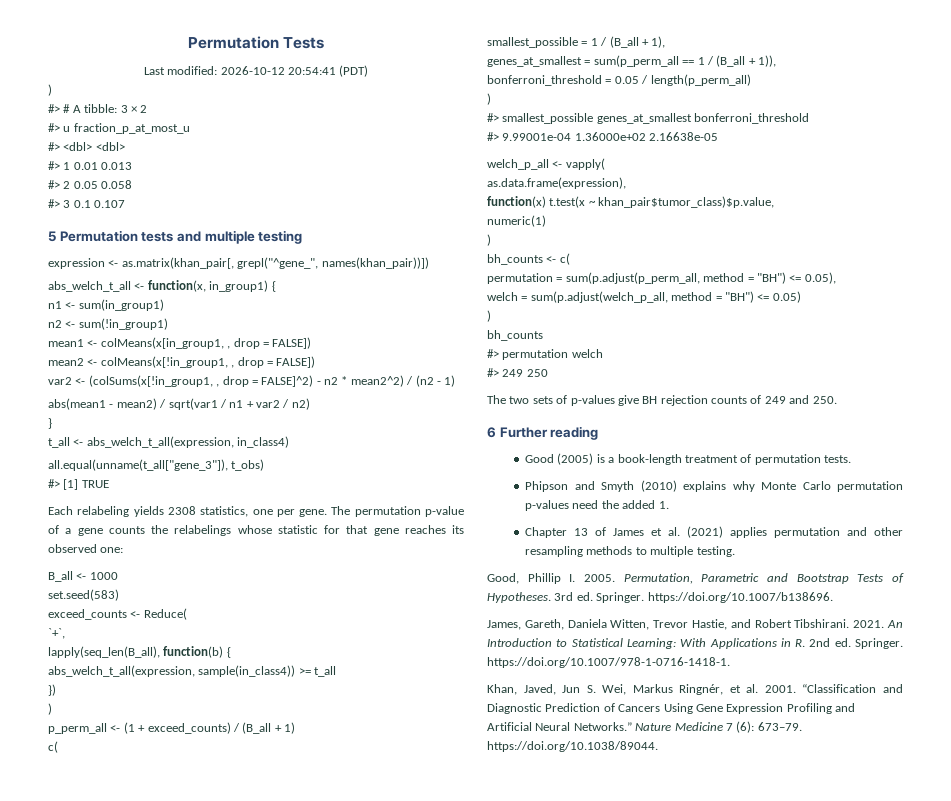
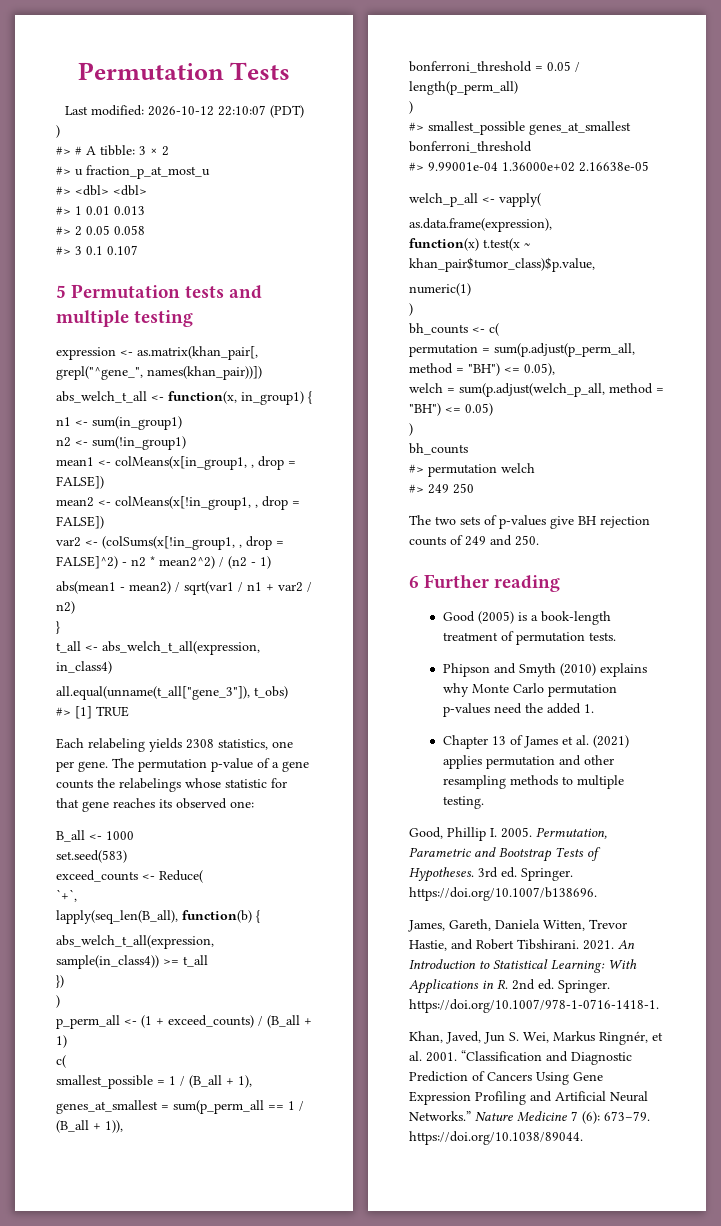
[287,67,336,75] 20:54:41 -> [217,105,266,116] 22:10:07

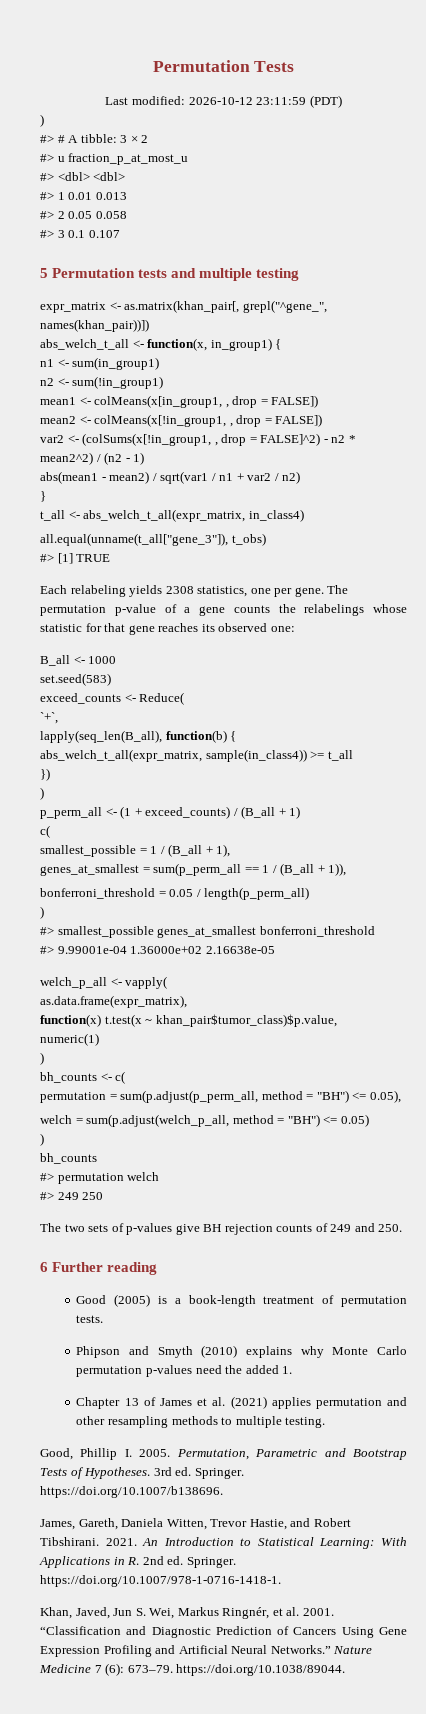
[217,105,266,116] 22:10:07 -> [256,97,307,105] 23:11:59
[56,347,116,360] expression -> [40,302,106,313] expr_matrix
[102,641,260,655] abs_welch_t_all(expression, -> [83,509,246,522] abs_welch_t_all(expr_matrix,
[56,935,214,949] abs_welch_t_all(expression, -> [40,749,202,762] abs_welch_t_all(expr_matrix,
[409,218,552,232] as.data.frame(expression), -> [40,995,187,1008] as.data.frame(expr_matrix),

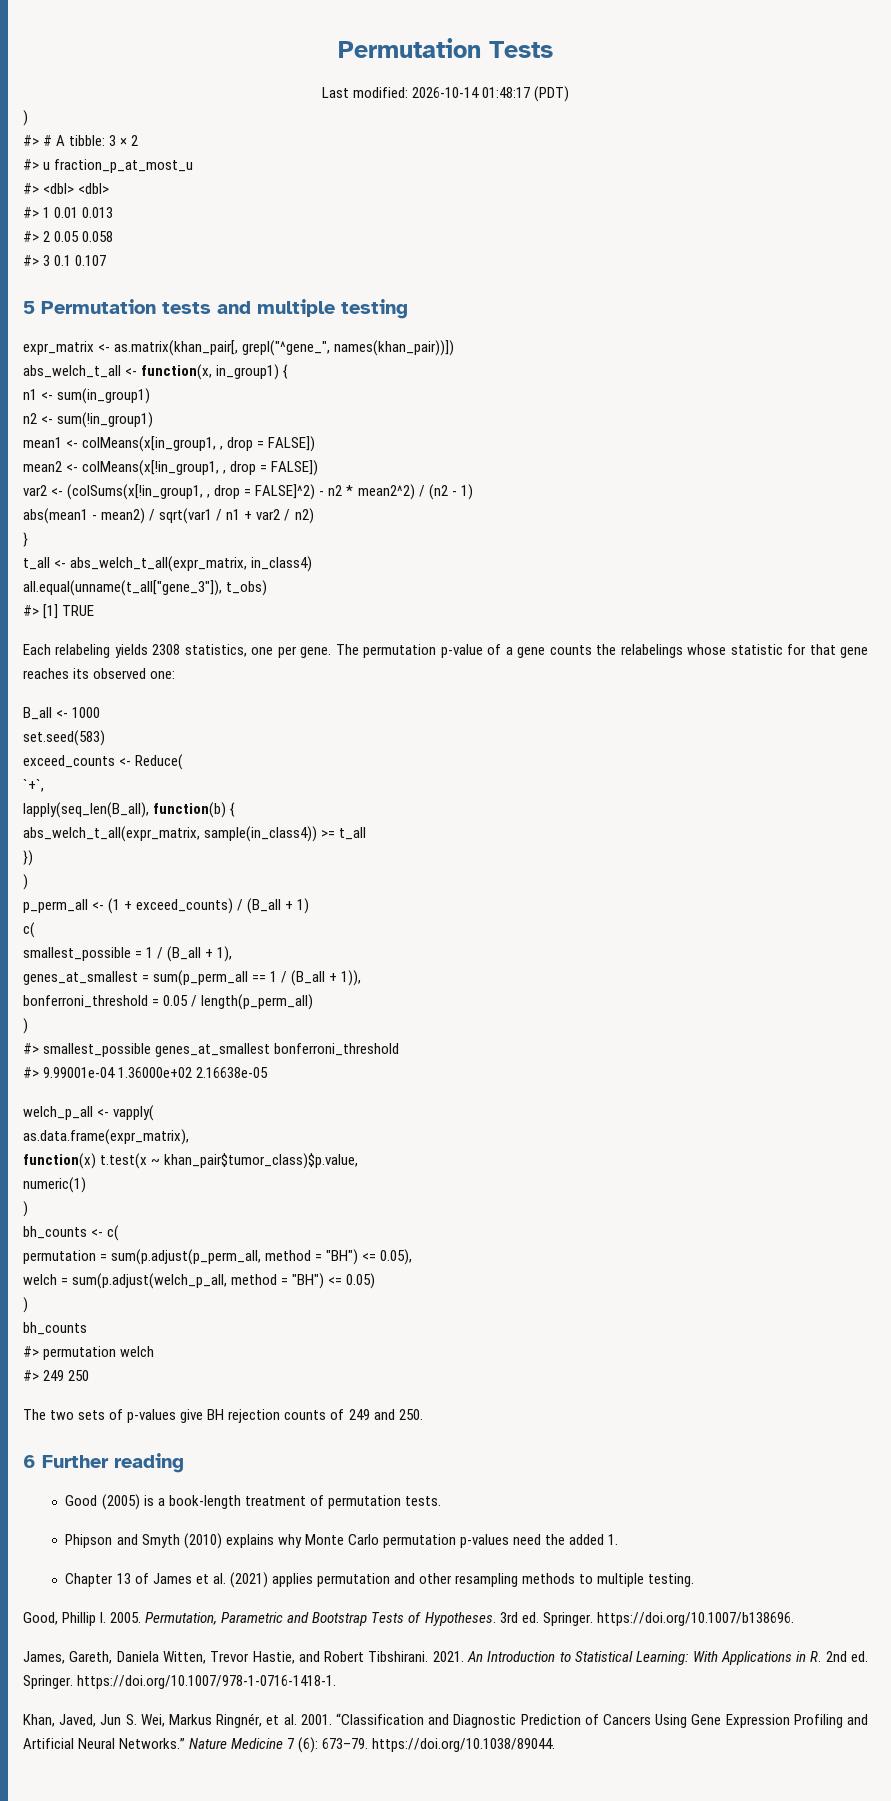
[188,97,307,105] 2026-10-12 23:11:59 -> [412,87,531,98] 2026-10-14 01:48:17

